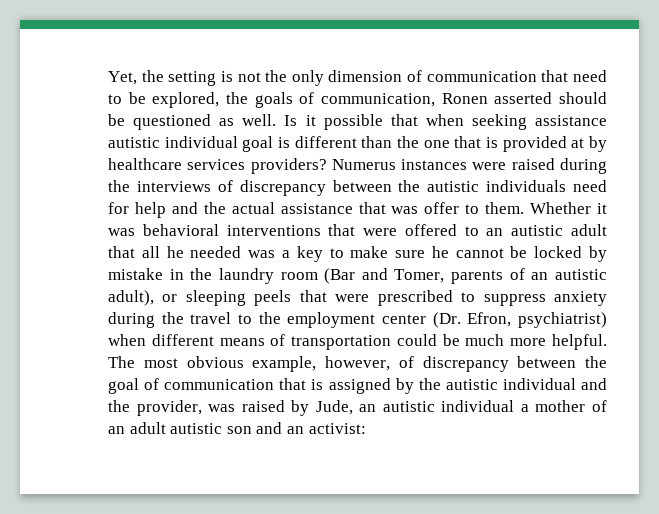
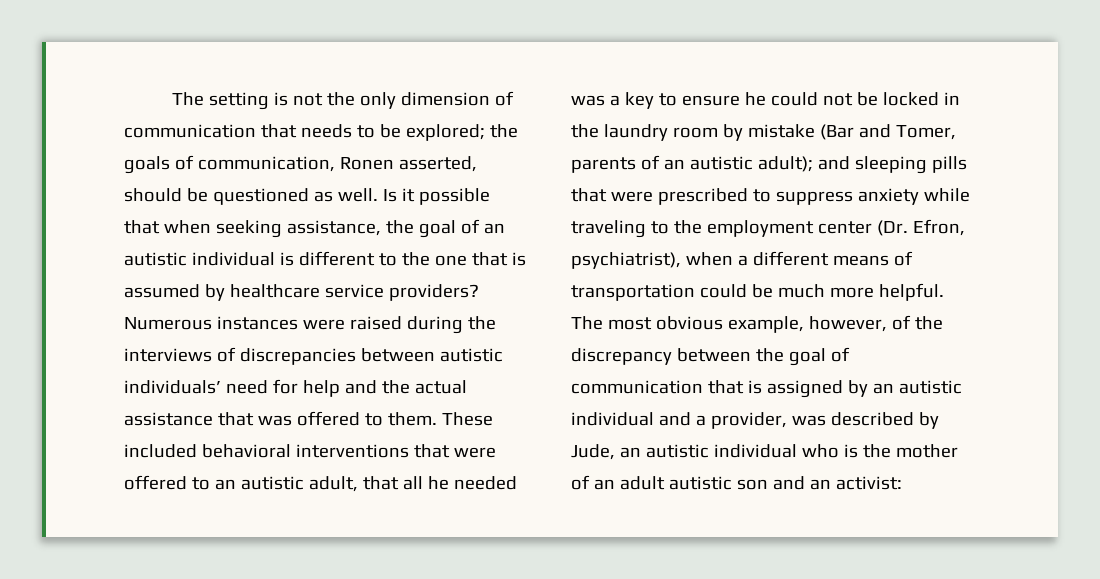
[108,70,164,85] Yet, the -> [171,92,204,106] The
[572,70,607,82] need -> [300,124,352,138] needs
[152,92,220,108] explored, -> [405,124,485,141] explored;
[494,92,553,104] asserted -> [398,156,477,172] asserted,
[535,115,607,126] [108,136,274,152] assistance autistic individual goal -> [286,219,505,238] [124,252,275,266] assistance, the goal of an autistic individual
[361,136,393,148] than -> [378,253,397,266] to
[502,136,607,152] [108,158,396,174] provided at by healthcare services providers? Numerus -> [124,284,479,301] [124,317,212,330] assumed by healthcare service providers? Numerous
[239,180,567,196] discrepancy between the autistic individuals -> [239,348,503,365] [124,380,221,394] discrepancies between autistic individuals’
[424,202,460,214] offer -> [296,411,360,426] offered
[530,202,607,214] [108,228,135,236] Whether it was -> [441,412,493,426] [124,444,197,458] These included
[571,224,607,236] adult -> [308,476,358,492] adult,
[350,246,607,262] [108,268,163,280] make sure he cannot be locked by mistake -> [681,92,939,106] ensure he could not be locked
(318, 276) none -> [722,124,815,141] by mistake
[108,290,292,306] adult), or sleeping peels -> [757,156,967,174] adult); and sleeping pills
[108,312,232,328] during the travel -> [923,188,970,202] [571,220,646,238] while traveling
[518,312,607,328] [108,334,146,346] psychiatrist) when -> [571,252,748,269] psychiatrist), when a
(414, 362) none -> [914,316,943,330] the
[418,378,441,390] the -> [872,383,894,394] an
[108,400,130,412] the -> [695,415,706,426] a
[241,400,285,412] raised -> [830,412,914,426] described
[520,404,529,412] a -> [801,444,891,458] who is the

